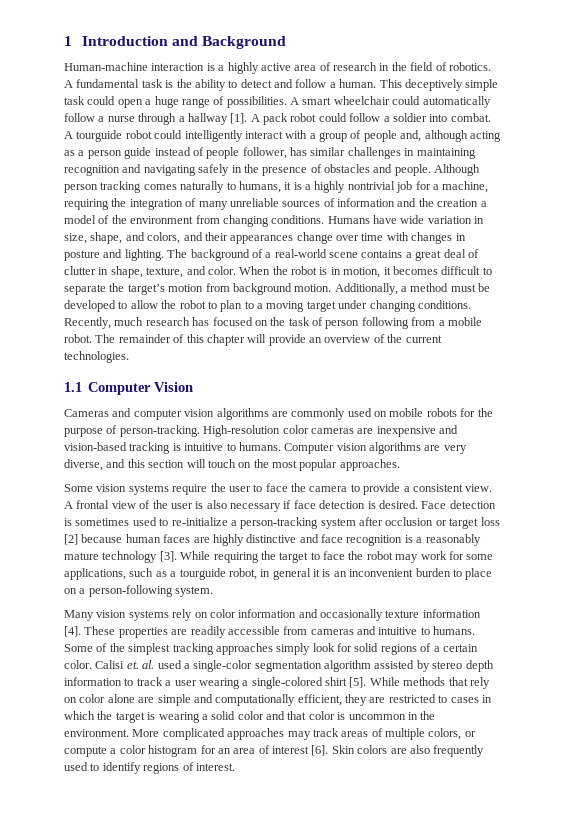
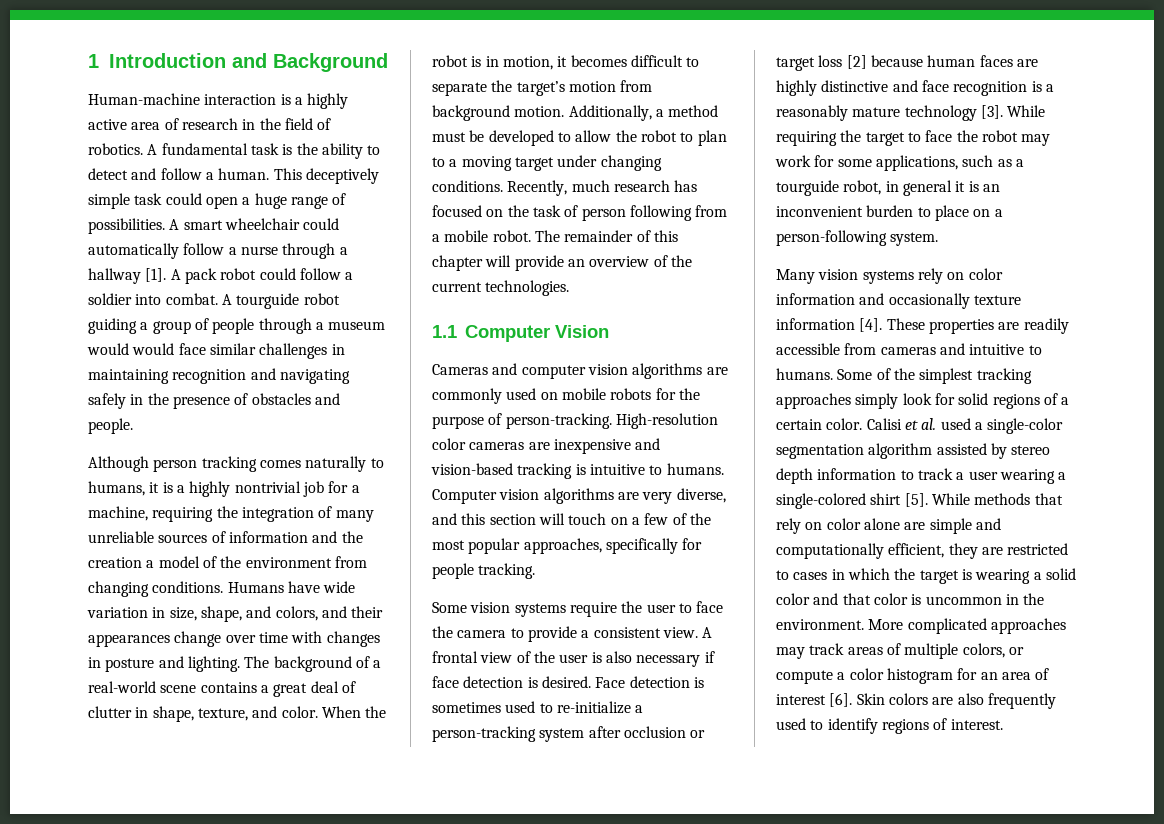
[154,130,501,142] [64,147,307,159] could intelligently interact with a group of people and, although acting as a person guide instead of people follower, has -> [88,318,386,334] [87,343,206,355] guiding a group of people through a museum would would face
(431, 170) none -> (133, 426) //
[253,459,400,471] the most popular approaches. -> [631,513,711,525] [432,538,703,554] [432,563,536,579] a few of the most popular approaches, specifically for people tracking.
[126,661,139,669] et. -> [904,420,918,430] et

